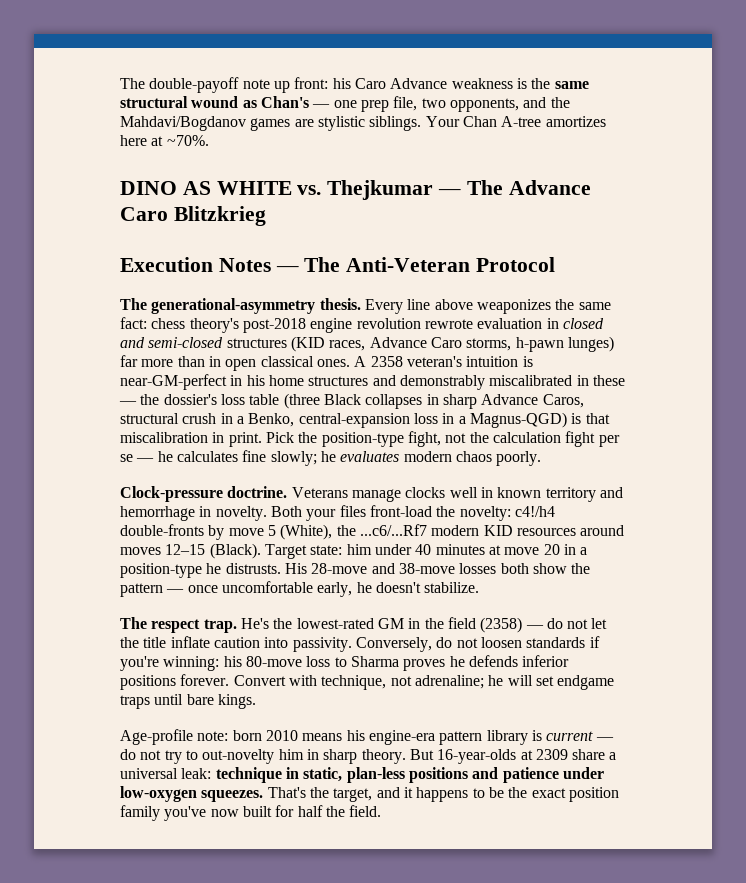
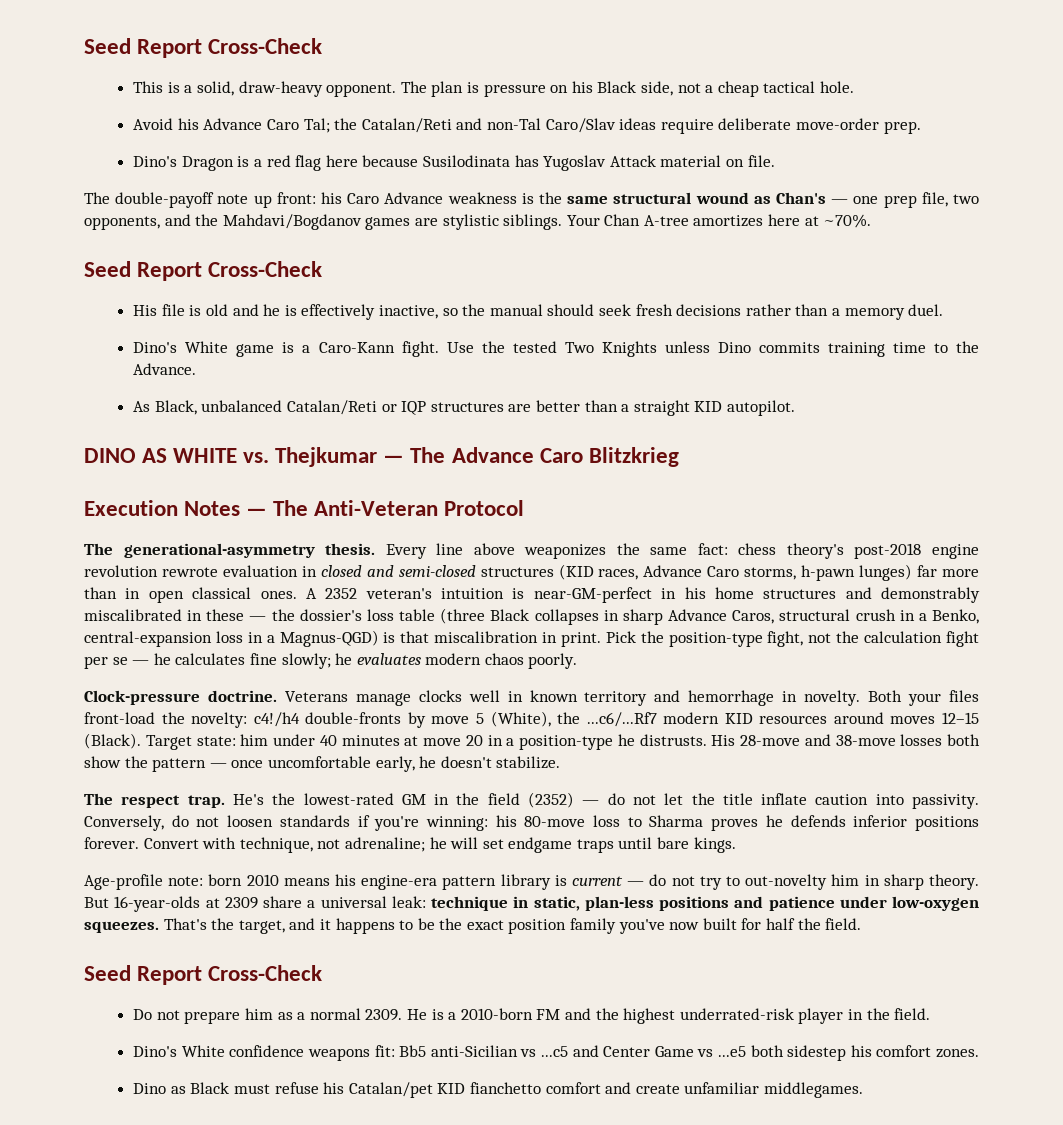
(120, 83) none -> [84,38,323,58] [133,81,854,97] [133,118,921,134] [133,155,775,171] Seed Report Cross-Check // This is a solid, draw-heavy opponent. The plan is pressure on his Black side, not a cheap tactical hole. // Avoid his Advance Caro Tal; the Catalan/Reti and non-Tal Caro/Slav ideas require deliberate move-order prep. // Dino's Dragon is a red flag here because Susilodinata has Yugoslav Attack material on file. //
(209, 140) none -> [84,261,323,281] [133,304,944,320] [133,341,979,357] [133,363,197,375] [133,400,795,416] // Seed Report Cross-Check // His file is old and he is effectively inactive, so the manual should seek fresh decisions rather than a memory duel. // Dino's White game is a Caro-Kann fight. Use the tested Two Knights unless Dino commits training time to the Advance. // As Black, unbalanced Catalan/Reti or IQP structures are better than a straight KID autopilot.
[370,356,403,367] 2358 -> [325,588,358,599] 2352
[480,617,523,633] (2358) -> [528,792,574,808] (2352)
(382, 811) none -> [84,965,323,985] [133,1008,931,1024] [133,1045,979,1061] [133,1082,863,1098] // Seed Report Cross-Check // Do not prepare him as a normal 2309. He is a 2010-born FM and the highest underrated-risk player in the field. // Dino's White confidence weapons fit: Bb5 anti-Sicilian vs ...c5 and Center Game vs ...e5 both sidestep his comfort zones. // Dino as Black must refuse his Catalan/pet KID fianchetto comfort and create unfamiliar middlegames.

